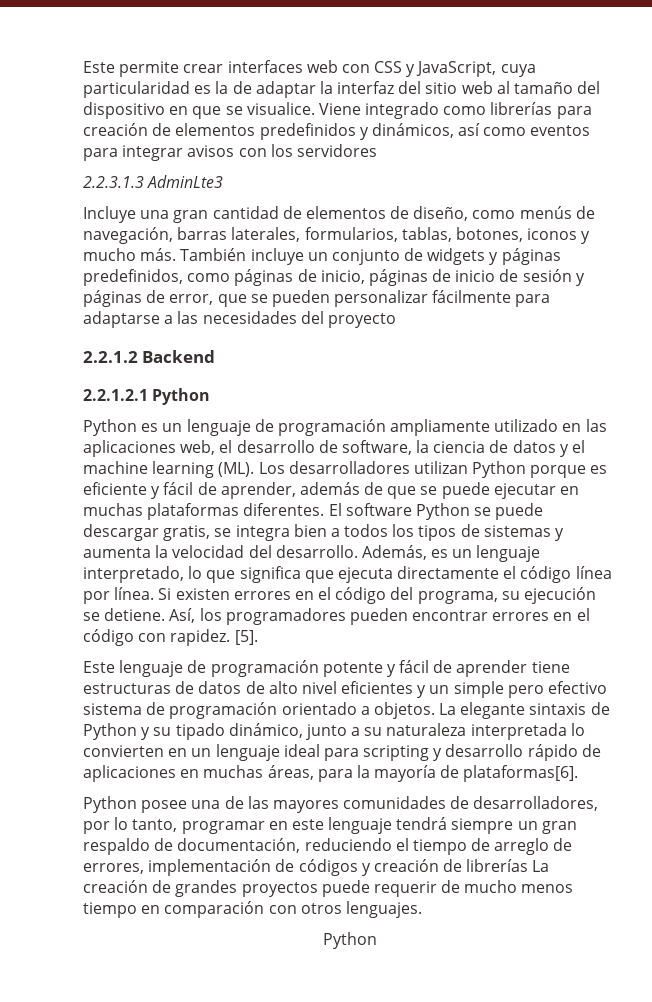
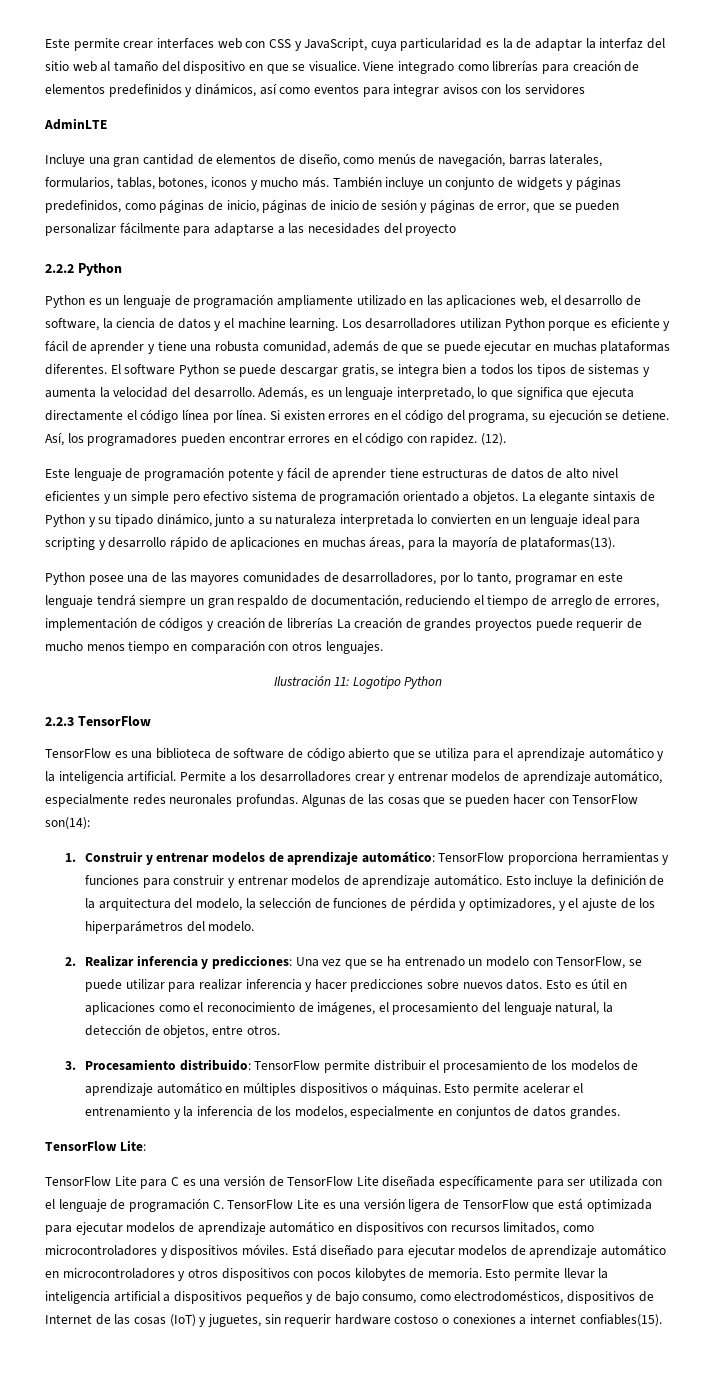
[83,175,224,188] 2.2.3.1.3 AdminLte3 -> [44,118,107,130] AdminLTE
[83,350,216,363] [83,389,148,401] 2.2.1.2 Backend // 2.2.1.2.1 -> [45,264,74,273] 2.2.2
[152,461,255,478] learning (ML). -> [289,318,339,331] learning.
[220,482,296,499] aprender, -> [90,341,330,354] aprender y tiene una robusta comunidad,
[234,630,258,645] [5]. -> [481,433,507,446] (12).
[463,765,579,782] plataformas[6]. -> [520,537,616,550] plataformas(13).
[323,932,377,949] Python -> [273,675,443,689] [45,716,151,726] [45,747,665,761] [45,770,663,784] [45,794,639,807] [45,817,90,830] [64,851,670,865] [84,874,665,888] [84,897,656,911] [84,920,255,934] [64,955,642,969] [84,978,627,992] [84,1001,614,1015] [84,1024,280,1038] [64,1059,639,1073] [84,1082,584,1096] [84,1106,620,1119] [45,1140,146,1151] [45,1175,662,1189] [45,1198,652,1212] [45,1221,595,1235] [45,1244,667,1258] [45,1268,609,1281] [45,1290,654,1304] [45,1314,662,1327] Ilustración 11: Logotipo Python // 2.2.3 TensorFlow // TensorFlow es una biblioteca de software de código abierto que se utiliza para el aprendizaje automático y la inteligencia artificial. Permite a los desarrolladores crear y entrenar modelos de aprendizaje automático, especialmente redes neuronales profundas. Algunas de las cosas que se pueden hacer con TensorFlow son(14): // 1. Construir y entrenar modelos de aprendizaje automático: TensorFlow proporciona herramientas y funciones para construir y entrenar modelos de aprendizaje automático. Esto incluye la definición de la arquitectura del modelo, la selección de funciones de pérdida y optimizadores, y el ajuste de los hiperparámetros del modelo. // 2. Realizar inferencia y predicciones: Una vez que se ha entrenado un modelo con TensorFlow, se puede utilizar para realizar inferencia y hacer predicciones sobre nuevos datos. Esto es útil en aplicaciones como el reconocimiento de imágenes, el procesamiento del lenguaje natural, la detección de objetos, entre otros. // 3. Procesamiento distribuido: TensorFlow permite distribuir el procesamiento de los modelos de aprendizaje automático en múltiples dispositivos o máquinas. Esto permite acelerar el entrenamiento y la inferencia de los modelos, especialmente en conjuntos de datos grandes. // TensorFlow Lite: // TensorFlow Lite para C es una versión de TensorFlow Lite diseñada específicamente para ser utilizada con el lenguaje de programación C. TensorFlow Lite es una versión ligera de TensorFlow que está optimizada para ejecutar modelos de aprendizaje automático en dispositivos con recursos limitados, como microcontroladores y dispositivos móviles. Está diseñado para ejecutar modelos de aprendizaje automático en microcontroladores y otros dispositivos con pocos kilobytes de memoria. Esto permite llevar la inteligencia artificial a dispositivos pequeños y de bajo consumo, como electrodomésticos, dispositivos de Internet de las cosas (IoT) y juguetes, sin requerir hardware costoso o conexiones a internet confiables(15).

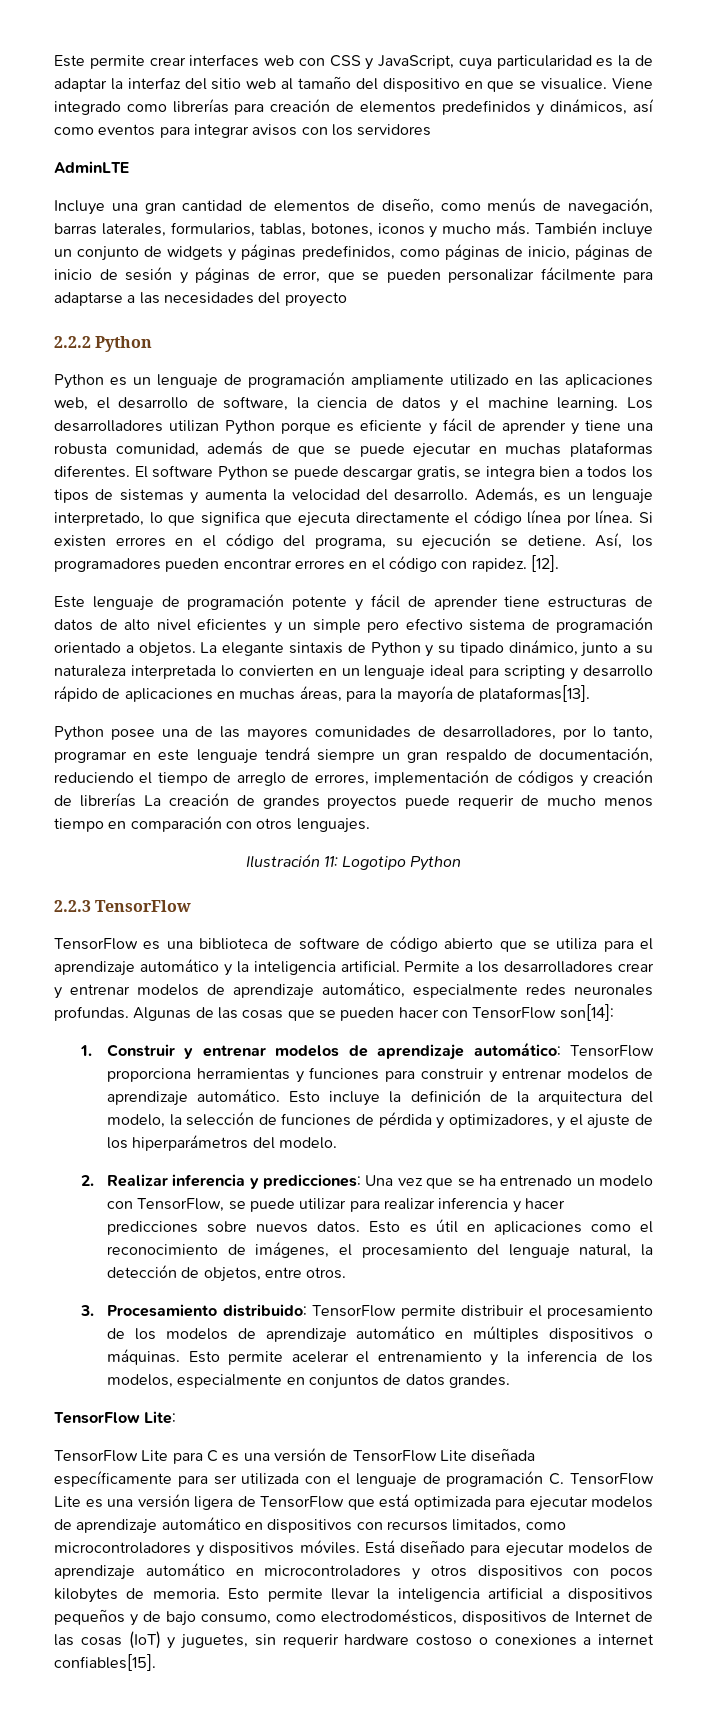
[481,433,507,446] (12). -> [530,555,559,572] [12].
[520,537,616,550] plataformas(13). -> [479,685,591,702] plataformas[13].
[45,817,90,830] son(14): -> [559,1004,614,1021] son[14]:
[579,1314,662,1327] confiables(15). -> [54,1654,156,1671] confiables[15].

